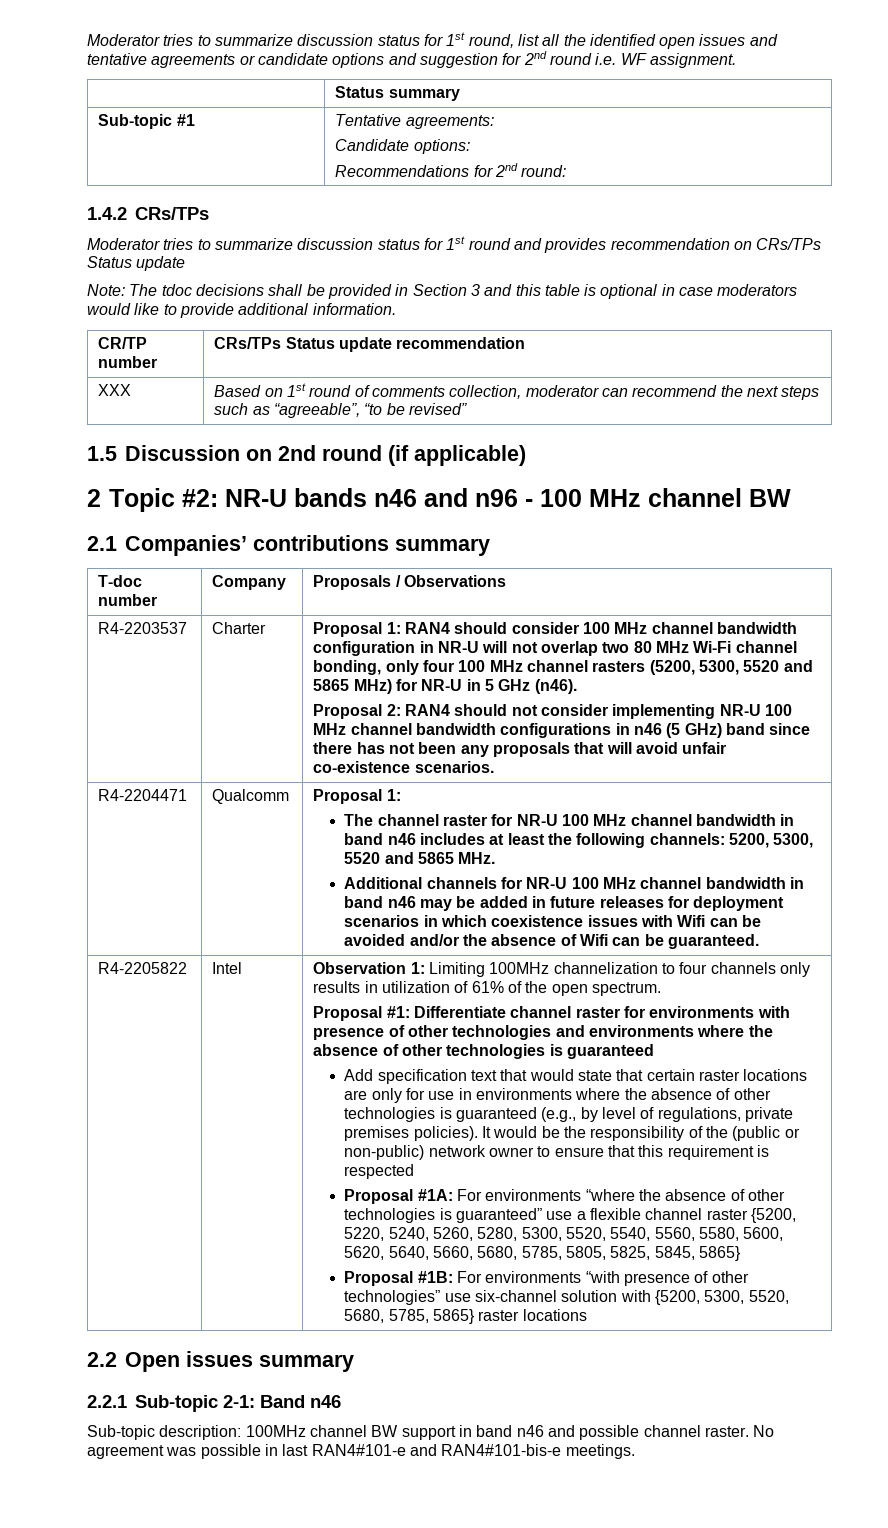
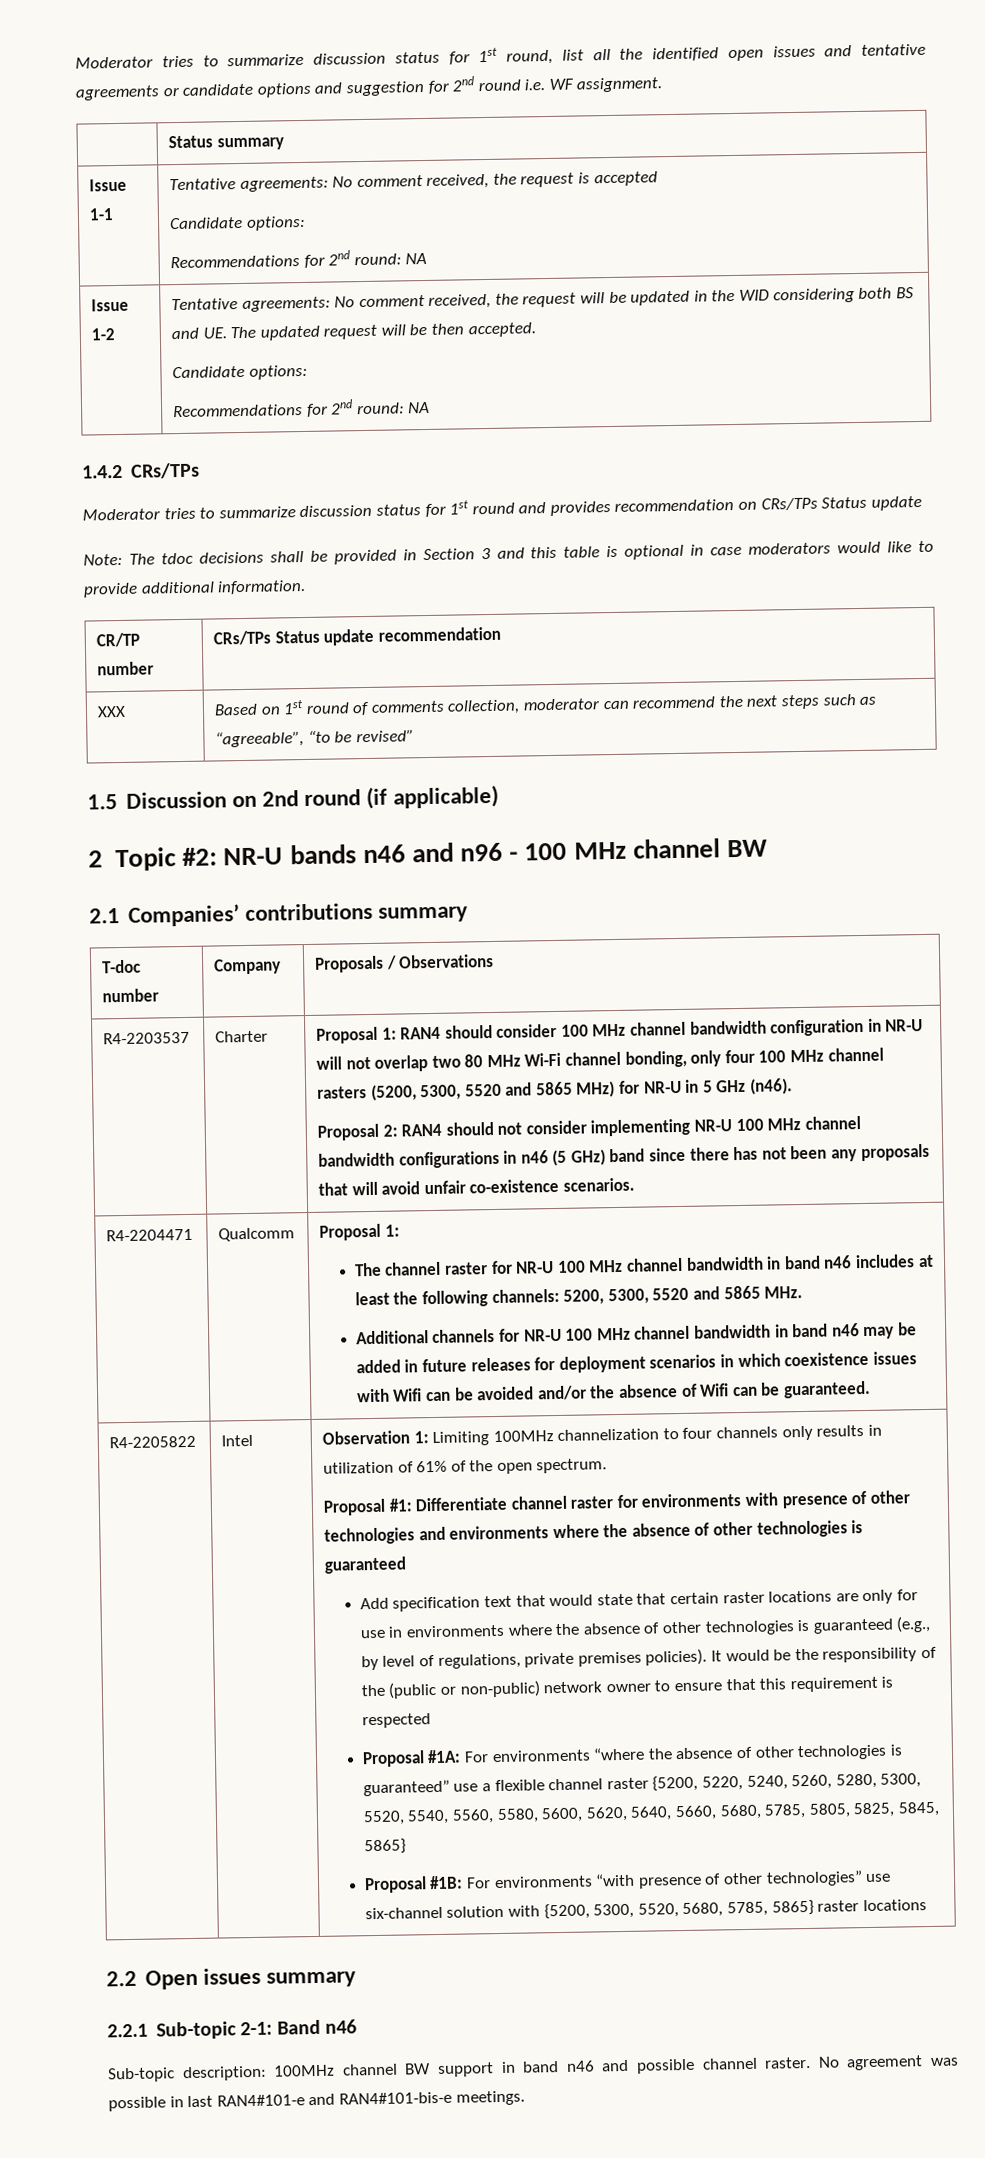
[98,114,195,129] [335,114,494,129] [335,139,470,154] [335,163,567,177] Sub-topic #1 | Tentative agreements: // Candidate options: // Recommendations for 2nd round: -> [88,178,127,192] [88,208,114,221] [168,171,658,192] [168,215,306,231] [169,250,428,269] [90,298,129,312] [90,328,115,341] [170,287,914,312] [170,322,536,341] [171,364,308,380] [172,399,431,418] Issue 1-1 | Tentative agreements: No comment received, the request is accepted // Candidate options: // Recommendations for 2nd round: NA // Issue 1-2 | Tentative agreements: No comment received, the request will be updated in the WID considering both BS and UE. The updated request will be then accepted. // Candidate options: // Recommendations for 2nd round: NA

